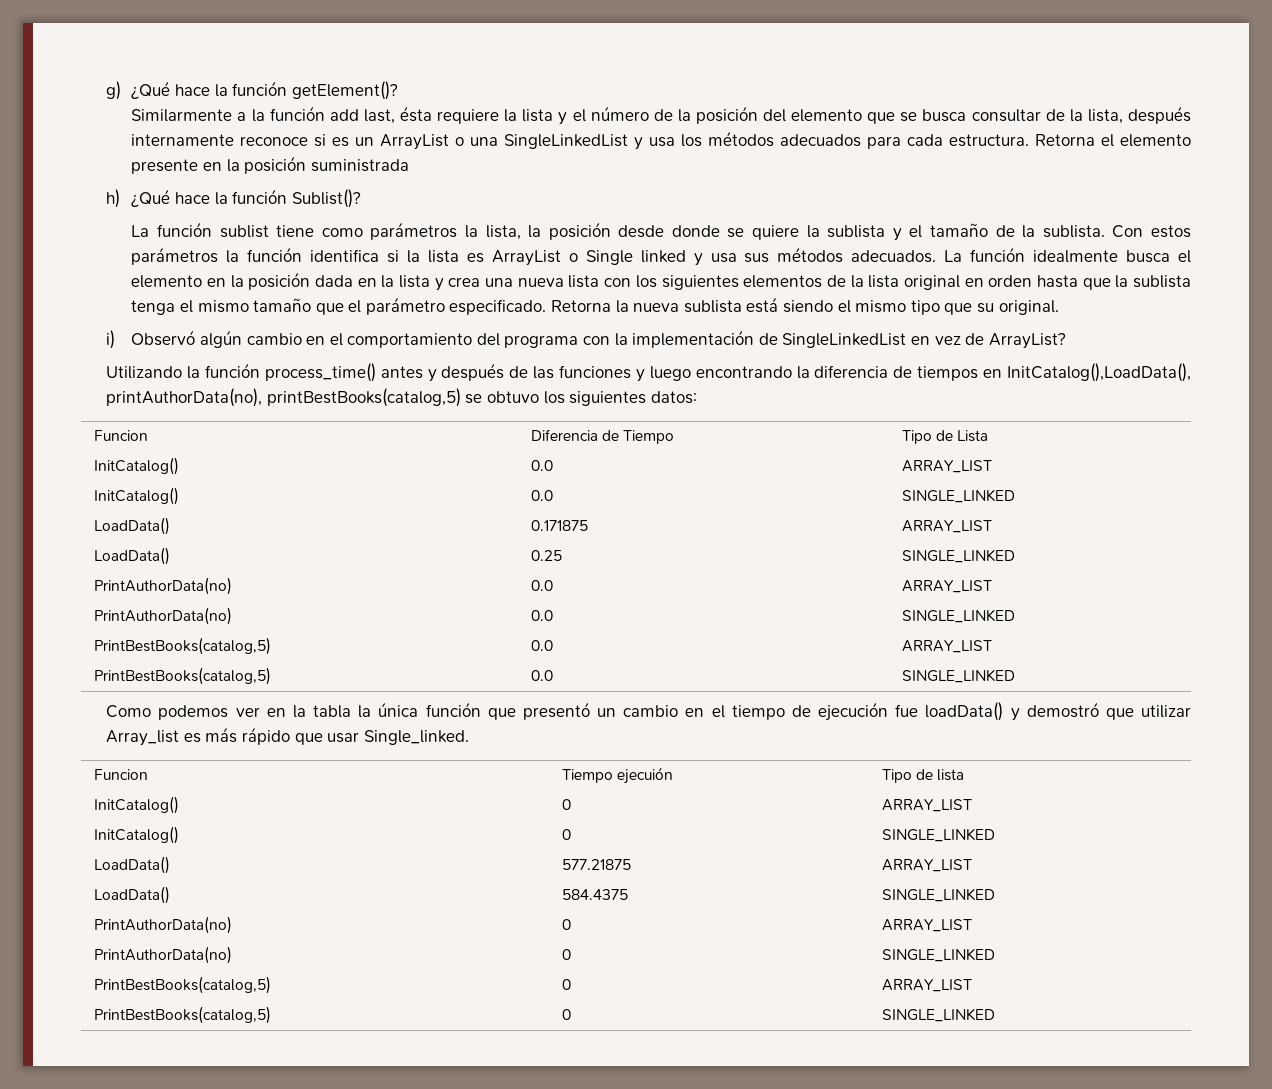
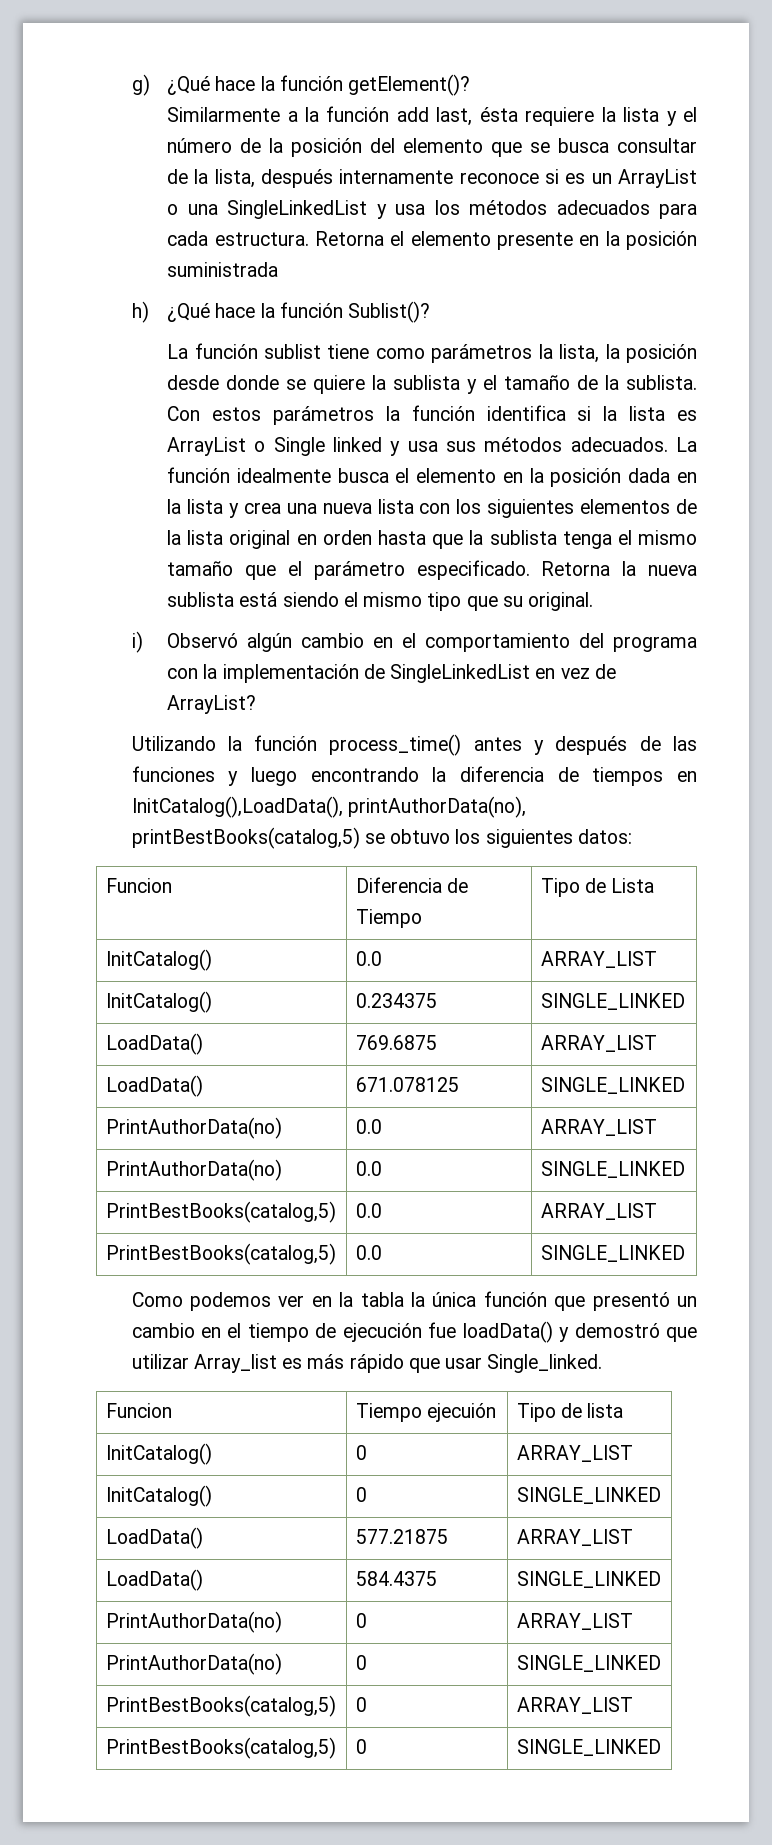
[530,490,553,501] [901,489,1015,503] [93,517,170,535] [530,520,588,531] [901,520,992,533] [93,547,170,565] [530,550,562,561] 0.0 | SINGLE_LINKED // LoadData() | 0.171875 | ARRAY_LIST // LoadData() | 0.25 -> [355,993,437,1008] [540,993,685,1010] [105,1033,203,1055] [355,1035,437,1050] [540,1035,657,1052] [105,1075,203,1097] [355,1077,459,1092] 0.234375 | SINGLE_LINKED // LoadData() | 769.6875 | ARRAY_LIST // LoadData() | 671.078125

